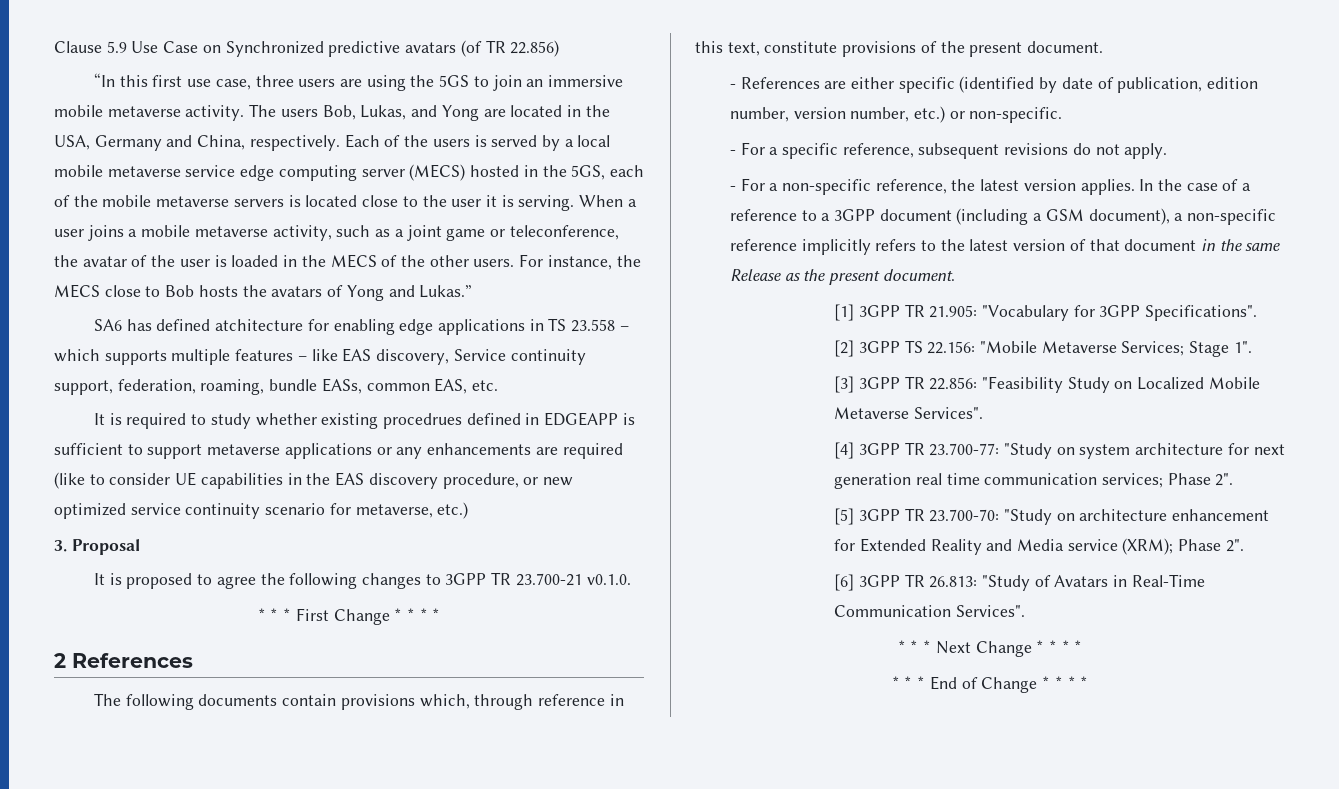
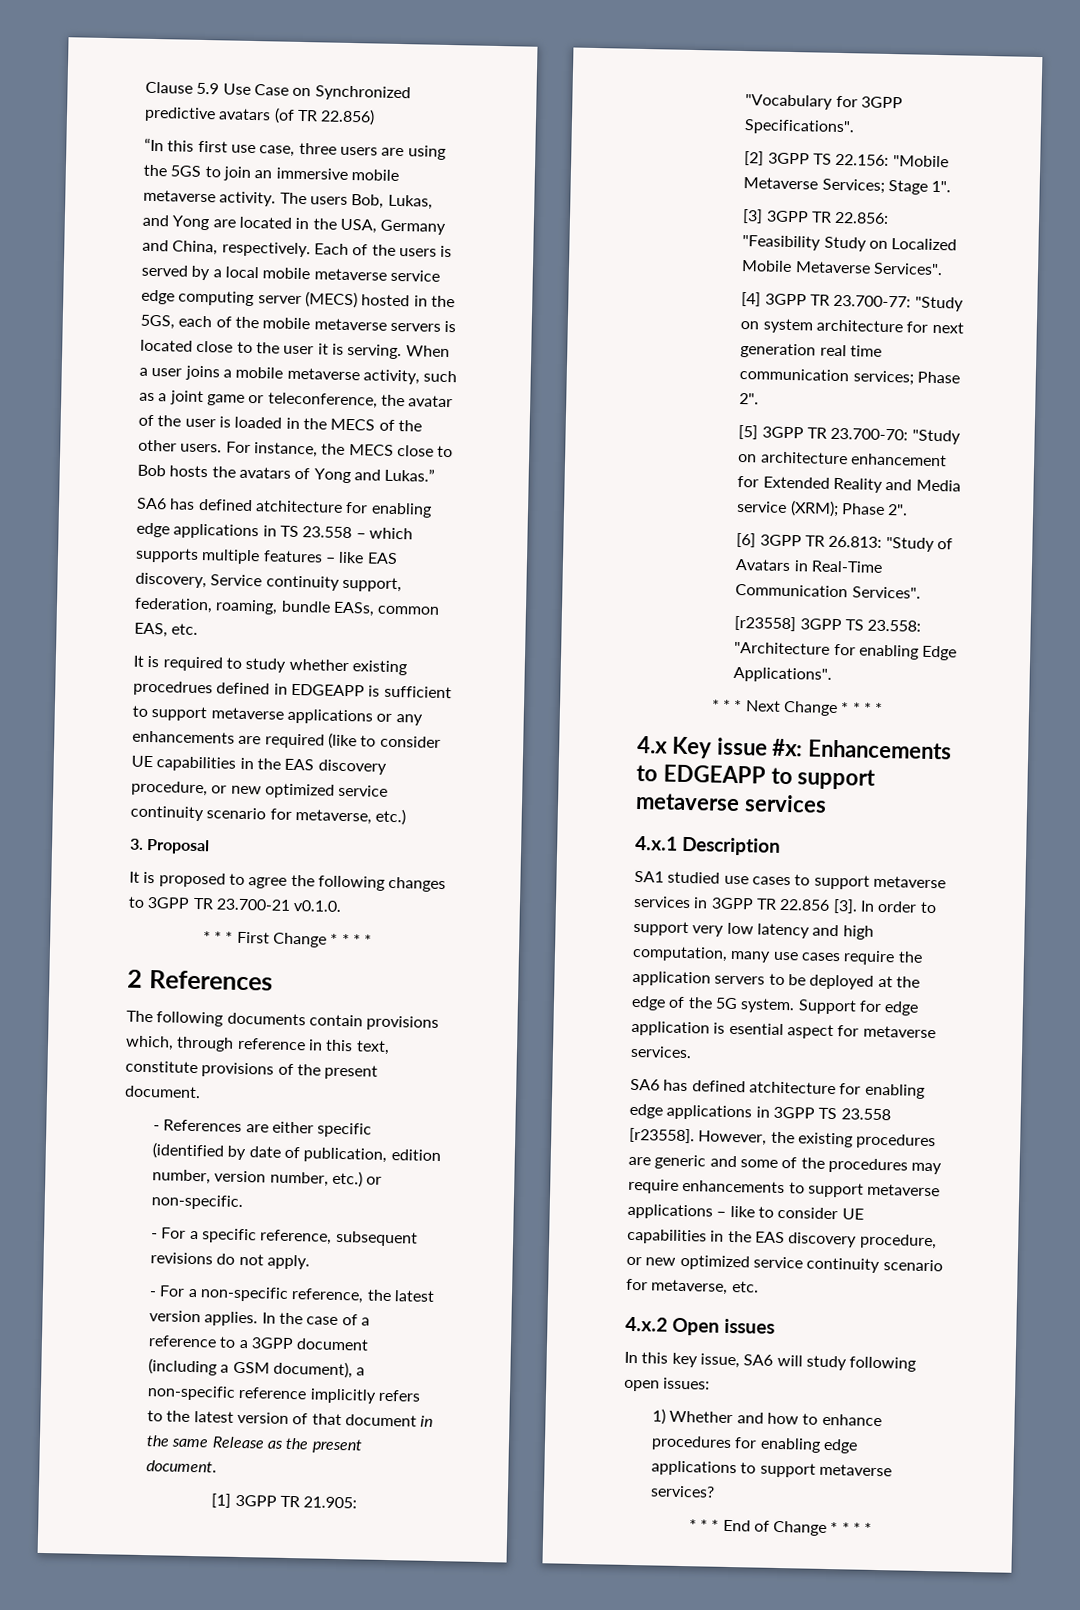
(1025, 611) none -> [734,615,922,632] [734,641,958,661] [733,666,833,683] // [r23558] 3GPP TS 23.558: "Architecture for enabling Edge Applications".
(1083, 646) none -> [637,735,953,760] [636,764,877,790] [635,792,827,813] [635,835,781,856] [634,870,946,890] [633,895,937,914] [633,920,874,940] [632,945,923,966] [632,970,920,990] [631,995,920,1016] [631,1020,936,1040] [630,1045,692,1059] [630,1078,925,1099] [629,1103,891,1121] [629,1127,937,1150] [628,1154,943,1175] [628,1178,941,1198] [627,1203,864,1220] [627,1228,937,1250] [626,1254,943,1274] [626,1278,759,1295] [625,1316,775,1336] [624,1351,917,1372] [624,1377,711,1392] [652,1408,882,1427] [651,1435,859,1454] [651,1460,893,1478] [650,1485,716,1498] // 4.x Key issue #x: Enhancements to EDGEAPP to support metaverse services // 4.x.1 Description // SA1 studied use cases to support metaverse services in 3GPP TR 22.856 [3]. In order to support very low latency and high computation, many use cases require the application servers to be deployed at the edge of the 5G system. Support for edge application is esential aspect for metaverse services. // SA6 has defined atchitecture for enabling edge applications in 3GPP TS 23.558 [r23558]. However, the existing procedures are generic and some of the procedures may require enhancements to support metaverse applications – like to consider UE capabilities in the EAS discovery procedure, or new optimized service continuity scenario for metaverse, etc. // 4.x.2 Open issues // In this key issue, SA6 will study following open issues: // 1) Whether and how to enhance procedures for enabling edge applications to support metaverse services?

